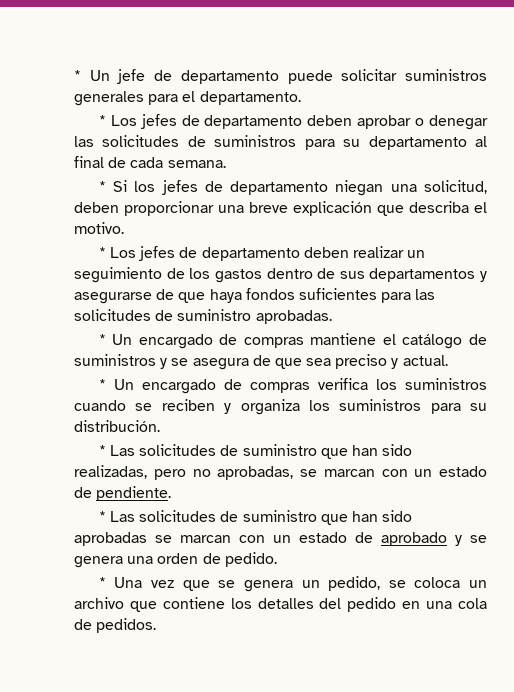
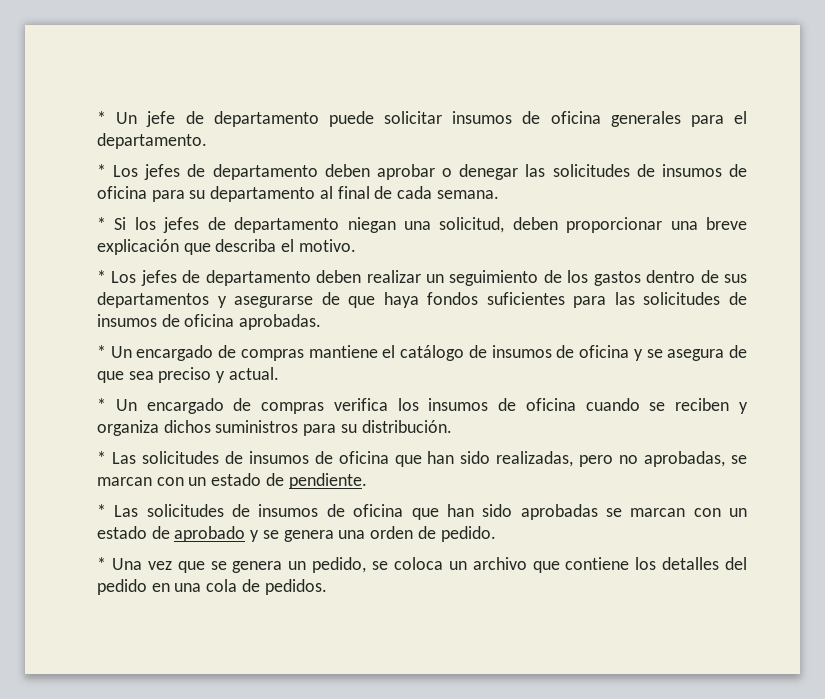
[405,69,487,81] suministros -> [452,111,601,124] insumos de oficina
[214,135,297,147] suministros -> [661,164,747,177] [97,186,147,199] insumos de oficina
[177,309,252,321] suministro -> [97,314,235,327] insumos de oficina
[74,354,156,366] suministros -> [491,345,630,358] insumos de oficina
[404,378,487,390] suministros -> [428,398,576,411] insumos de oficina
[308,400,330,411] los -> [163,420,211,433] dichos
[242,444,317,456] suministro -> [248,451,389,464] insumos de oficina
[242,510,317,522] suministro -> [258,504,404,517] insumos de oficina

